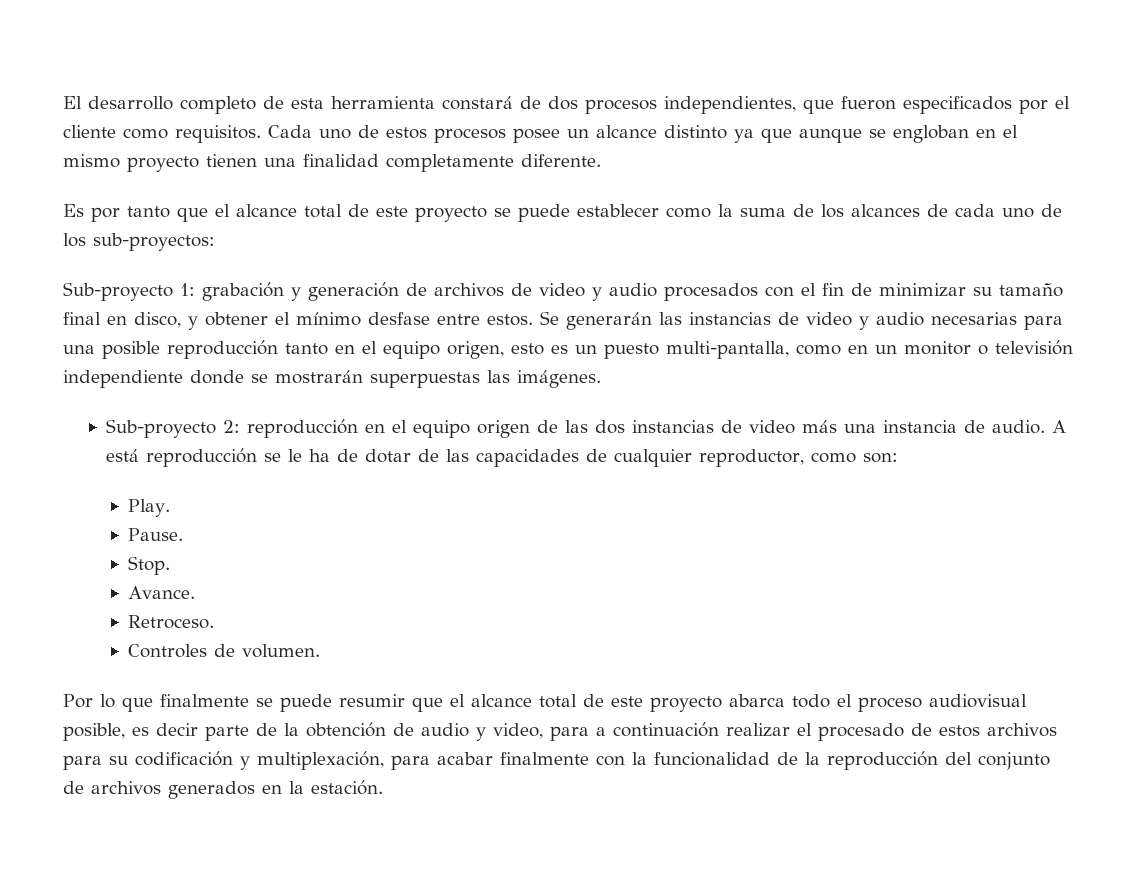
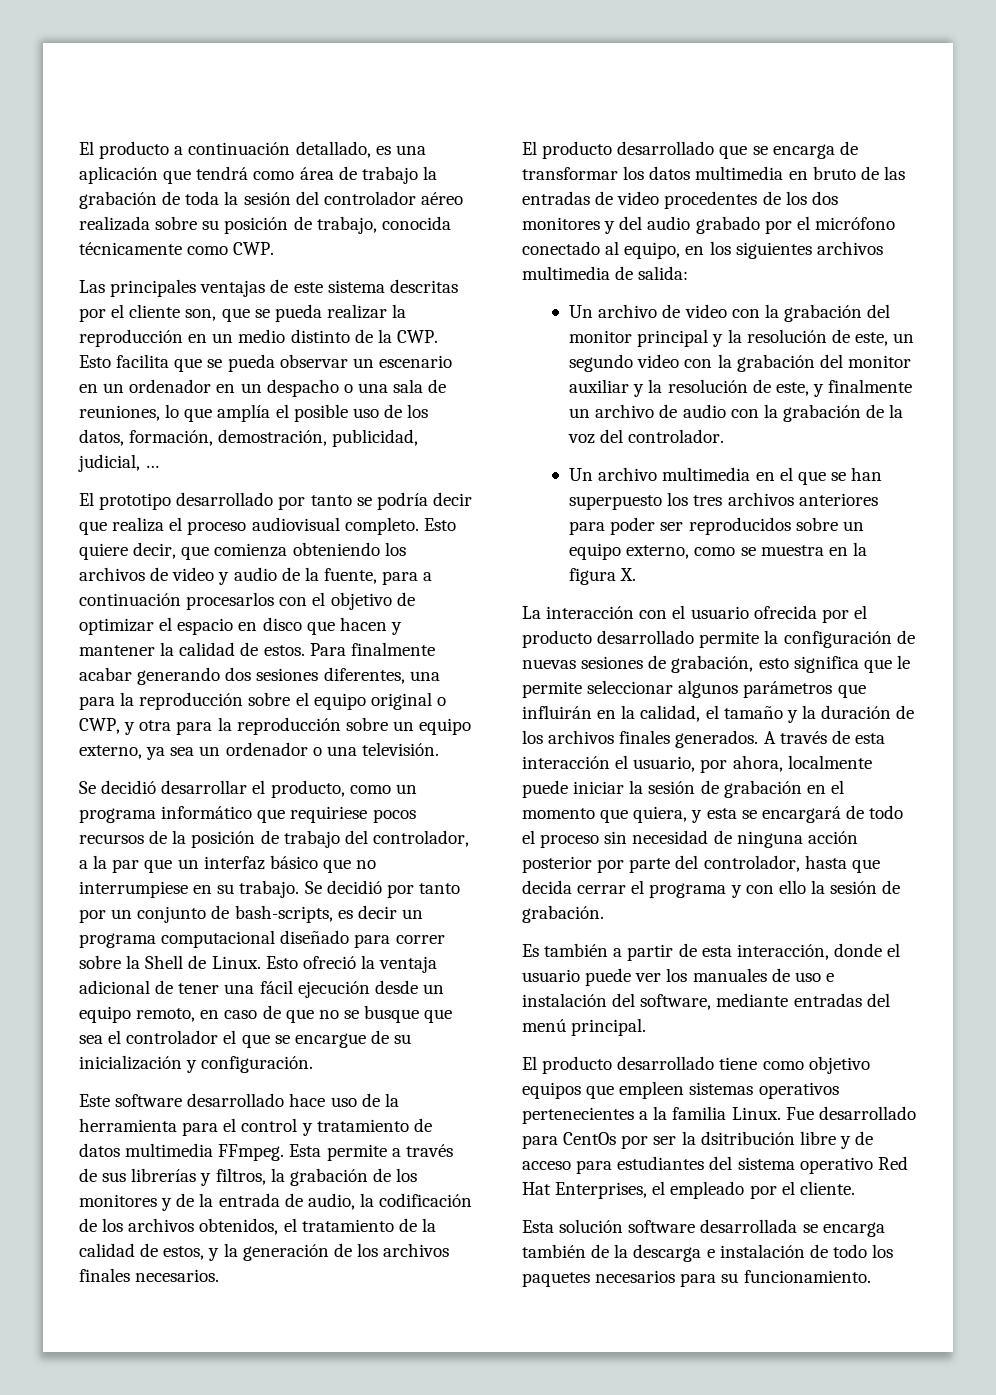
[63,96,1070,114] [63,125,1018,143] [63,154,601,172] [63,204,1062,222] [63,233,215,251] [63,282,427,301] El desarrollo completo de esta herramienta constará de dos procesos independientes, que fueron especificados por el cliente como requisitos. Cada uno de estos procesos posee un alcance distinto ya que aunque se engloban en el mismo proyecto tienen una finalidad completamente diferente. // Es por tanto que el alcance total de este proyecto se puede establecer como la suma de los alcances de cada uno de los sub-proyectos: // Sub-proyecto 1: grabación y generación de -> [79,141,426,159] [79,166,437,184] [79,191,463,209] [79,216,451,234] [79,242,275,255] [79,279,458,297] [79,304,407,322] [79,329,438,347] [79,354,452,372] [79,379,447,397] [79,404,429,422] [79,429,419,447] [78,454,160,472] [79,492,472,510] [79,517,456,535] [79,542,406,560] El producto a continuación detallado, es una aplicación que tendrá como área de trabajo la grabación de toda la sesión del controlador aéreo realizada sobre su posición de trabajo, conocida técnicamente como CWP. // Las principales ventajas de este sistema descritas por el cliente son, que se pueda realizar la reproducción en un medio distinto de la CWP. Esto facilita que se pueda observar un escenario en un ordenador en un despacho o una sala de reuniones, lo que amplía el posible uso de los datos, formación, demostración, publicidad, judicial, … // El prototipo desarrollado por tanto se podría decir que realiza el proceso audiovisual completo. Esto quiere decir, que comienza obteniendo los
[664,283,1063,301] [63,311,1063,330] [63,340,1073,359] [63,370,601,388] [105,419,1066,438] [105,448,898,467] [127,499,170,517] [127,528,183,541] [127,556,170,575] [127,586,195,599] [127,615,214,629] [127,644,320,658] [63,694,1027,712] [63,722,1057,741] [63,751,1050,770] [63,780,383,799] procesados con el fin de minimizar su tamaño final en disco, y obtener el mínimo desfase entre estos. Se generarán las instancias de video y audio necesarias para una posible reproducción tanto en el equipo origen, esto es un puesto multi-pantalla, como en un monitor o televisión independiente donde se mostrarán superpuestas las imágenes. // Sub-proyecto 2: reproducción en el equipo origen de las dos instancias de video más una instancia de audio. A está reproducción se le ha de dotar de las capacidades de cualquier reproductor, como son: // Play. // Pause. // Stop. // Avance. // Retroceso. // Controles de volumen. // Por lo que finalmente se puede resumir que el alcance total de este proyecto abarca todo el proceso audiovisual posible, es decir parte de la obtención de audio y video, para a continuación realizar el procesado de estos archivos para su codificación y multiplexación, para acabar finalmente con la funcionalidad de la reproducción del conjunto de archivos generados en la estación. -> [281,567,433,585] [79,592,415,610] [79,617,402,635] [79,642,435,656] [79,667,440,685] [79,692,446,710] [79,717,472,735] [79,742,439,760] [79,780,417,798] [79,806,416,823] [79,830,469,848] [79,855,377,873] [79,880,460,898] [79,905,423,923] [79,930,445,948] [79,955,438,973] [79,980,444,998] [79,1005,453,1023] [79,1030,412,1048] [79,1055,314,1073] [79,1093,399,1107] [79,1118,432,1136] [79,1143,453,1161] [79,1168,418,1186] [79,1193,473,1211] [79,1218,436,1235] [79,1243,450,1261] [79,1268,220,1282] [522,141,858,159] [522,166,905,180] [522,191,838,209] [522,216,895,234] [522,241,883,259] [522,266,689,280] [569,304,891,322] [569,329,915,347] [569,354,911,372] [569,379,913,397] [569,404,904,422] [568,429,725,444] [569,467,883,485] [569,492,878,510] [569,517,864,535] [569,542,867,560] [569,568,637,585] [522,605,867,623] [522,630,915,648] [522,655,910,673] [522,680,866,698] [522,705,915,723] [522,730,885,748] [522,755,872,773] [522,780,844,798] [522,805,904,823] [522,830,858,848] [522,855,880,873] [522,880,901,898] [522,905,604,923] [522,943,901,961] [522,968,834,986] [522,993,890,1010] [522,1018,647,1036] [522,1056,870,1074] [522,1081,839,1099] [522,1106,916,1124] [522,1131,874,1149] [522,1156,908,1174] [522,1181,855,1199] [522,1219,885,1237] [522,1244,894,1262] [522,1270,871,1287] de la fuente, para a continuación procesarlos con el objetivo de optimizar el espacio en disco que hacen y mantener la calidad de estos. Para finalmente acabar generando dos sesiones diferentes, una para la reproducción sobre el equipo original o CWP, y otra para la reproducción sobre un equipo externo, ya sea un ordenador o una televisión. // Se decidió desarrollar el producto, como un programa informático que requiriese pocos recursos de la posición de trabajo del controlador, a la par que un interfaz básico que no interrumpiese en su trabajo. Se decidió por tanto por un conjunto de bash-scripts, es decir un programa computacional diseñado para correr sobre la Shell de Linux. Esto ofreció la ventaja adicional de tener una fácil ejecución desde un equipo remoto, en caso de que no se busque que sea el controlador el que se encargue de su inicialización y configuración. // Este software desarrollado hace uso de la herramienta para el control y tratamiento de datos multimedia FFmpeg. Esta permite a través de sus librerías y filtros, la grabación de los monitores y de la entrada de audio, la codificación de los archivos obtenidos, el tratamiento de la calidad de estos, y la generación de los archivos finales necesarios. // El producto desarrollado que se encarga de transformar los datos multimedia en bruto de las entradas de video procedentes de los dos monitores y del audio grabado por el micrófono conectado al equipo, en los siguientes archivos multimedia de salida: // Un archivo de video con la grabación del monitor principal y la resolución de este, un segundo video con la grabación del monitor auxiliar y la resolución de este, y finalmente un archivo de audio con la grabación de la voz del controlador. // Un archivo multimedia en el que se han superpuesto los tres archivos anteriores para poder ser reproducidos sobre un equipo externo, como se muestra en la figura X. // La interacción con el usuario ofrecida por el producto desarrollado permite la configuración de nuevas sesiones de grabación, esto significa que le permite seleccionar algunos parámetros que influirán en la calidad, el tamaño y la duración de los archivos finales generados. A través de esta interacción el usuario, por ahora, localmente puede iniciar la sesión de grabación en el momento que quiera, y esta se encargará de todo el proceso sin necesidad de ninguna acción posterior por parte del controlador, hasta que decida cerrar el programa y con ello la sesión de grabación. // Es también a partir de esta interacción, donde el usuario puede ver los manuales de uso e instalación del software, mediante entradas del menú principal. // El producto desarrollado tiene como objetivo equipos que empleen sistemas operativos pertenecientes a la familia Linux. Fue desarrollado para CentOs por ser la dsitribución libre y de acceso para estudiantes del sistema operativo Red Hat Enterprises, el empleado por el cliente. // Esta solución software desarrollada se encarga también de la descarga e instalación de todo los paquetes necesarios para su funcionamiento.

